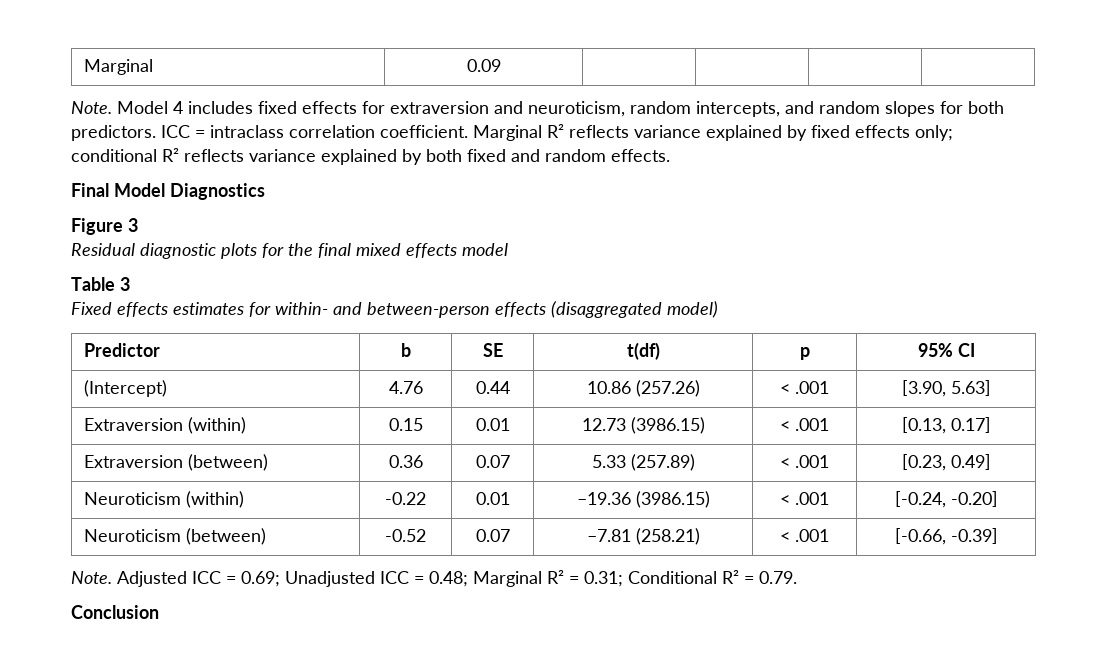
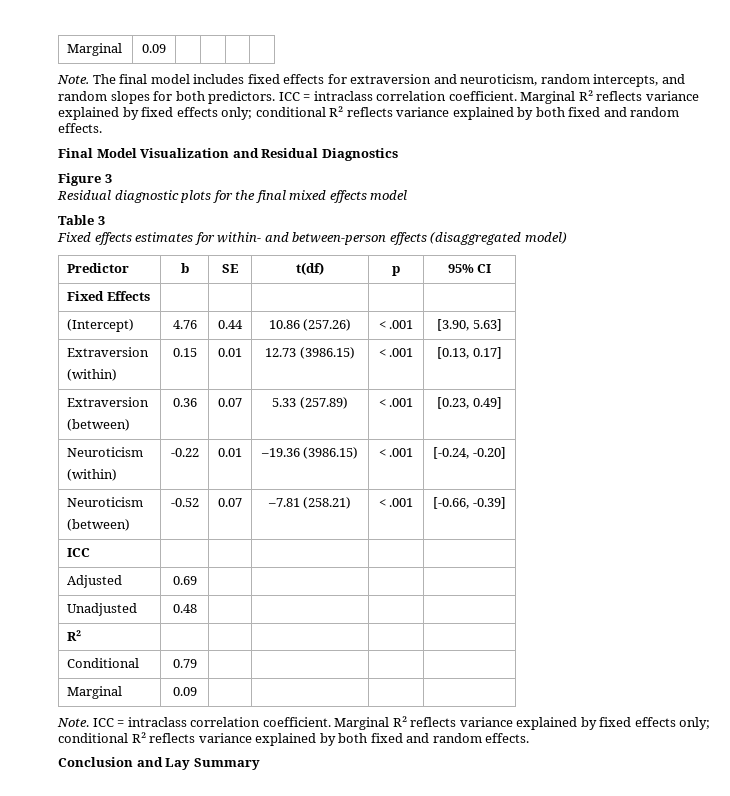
[83,59,153,75] [466,59,501,72] [71,101,183,114] Marginal | 0.09 | | | | // Note. Model 4 -> [67,43,123,56] [142,44,166,53] [57,74,190,84] Marginal | 0.09 | | | | // Note. The final model
(165, 190) none -> [140,148,319,158] Visualization and Residual
(975, 350) none -> [67,291,150,301] // Fixed Effects | | | | |
(183, 424) none -> (150, 352) //
(183, 461) none -> (150, 402) //
(181, 498) none -> (144, 452) //
(181, 535) none -> (144, 502) //
[71,570,797,587] [71,605,159,619] // Note. Adjusted ICC = 0.69; Unadjusted ICC = 0.48; Marginal R² = 0.31; Conditional R² = 0.79. // Conclusion -> [67,548,91,557] [67,575,123,588] [172,576,197,585] [67,603,138,616] [172,604,197,613] [67,630,82,641] [67,658,140,668] [172,659,197,668] [67,686,123,699] [172,687,197,696] [57,716,711,730] [58,732,530,746] [58,757,260,770] // ICC | | | | | // Adjusted | 0.69 | | | | // Unadjusted | 0.48 | | | | // R² | | | | | // Conditional | 0.79 | | | | // Marginal | 0.09 | | | | // Note. ICC = intraclass correlation coefficient. Marginal R² reflects variance explained by fixed effects only; conditional R² reflects variance explained by both fixed and random effects. // Conclusion and Lay Summary

